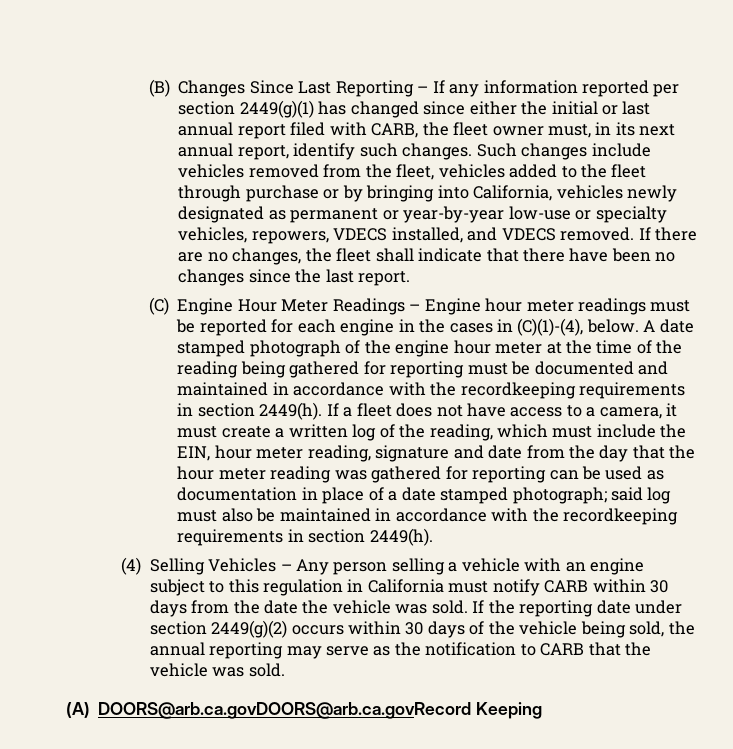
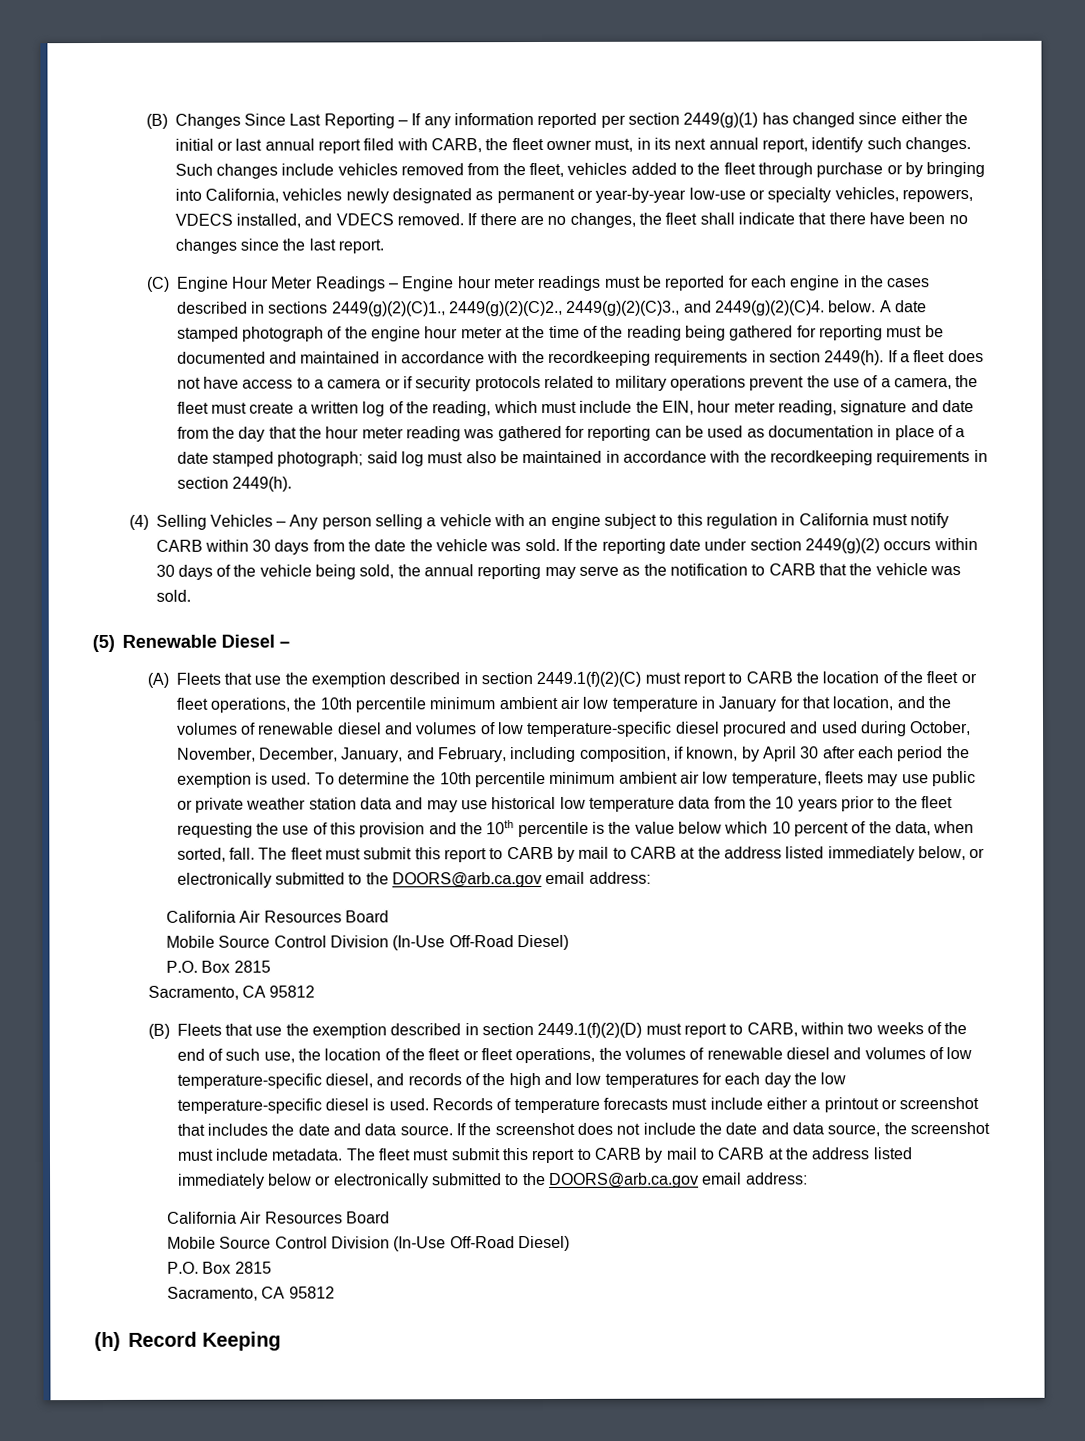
[496,318,584,336] in (C)(1)-(4), -> [176,300,826,317] described in sections 2449(g)(2)(C)1., 2449(g)(2)(C)2., 2449(g)(2)(C)3., and 2449(g)(2)(C)4.
[599,403,678,419] camera, it -> [327,375,979,392] [176,401,209,414] camera or if security protocols related to military operations prevent the use of a camera, the fleet
[66,702,472,719] (A) DOORS@arb.ca.govDOORS@arb.ca.govRecord -> [92,634,290,653] [146,671,977,688] [175,696,951,713] [176,721,972,738] [176,746,970,763] [176,771,976,788] [176,796,953,813] [176,820,975,838] [176,846,986,863] [176,871,651,888] [166,910,390,923] [166,934,569,951] [166,960,271,973] [147,985,316,1000] [147,1022,968,1039] [176,1047,973,1064] [176,1072,847,1089] [176,1097,980,1114] [176,1121,990,1137] [176,1147,912,1164] [177,1172,808,1189] [167,1211,391,1224] [167,1235,570,1252] [167,1261,272,1274] [167,1286,335,1301] [94,1331,197,1352] (5) Renewable Diesel – // (A) Fleets that use the exemption described in section 2449.1(f)(2)(C) must report to CARB the location of the fleet or fleet operations, the 10th percentile minimum ambient air low temperature in January for that location, and the volumes of renewable diesel and volumes of low temperature-specific diesel procured and used during October, November, December, January, and February, including composition, if known, by April 30 after each period the exemption is used. To determine the 10th percentile minimum ambient air low temperature, fleets may use public or private weather station data and may use historical low temperature data from the 10 years prior to the fleet requesting the use of this provision and the 10th percentile is the value below which 10 percent of the data, when sorted, fall. The fleet must submit this report to CARB by mail to CARB at the address listed immediately below, or electronically submitted to the DOORS@arb.ca.gov email address: // California Air Resources Board // Mobile Source Control Division (In-Use Off-Road Diesel) // P.O. Box 2815 // Sacramento, CA 95812 // (B) Fleets that use the exemption described in section 2449.1(f)(2)(D) must report to CARB, within two weeks of the end of such use, the location of the fleet or fleet operations, the volumes of renewable diesel and volumes of low temperature-specific diesel, and records of the high and low temperatures for each day the low temperature-specific diesel is used. Records of temperature forecasts must include either a printout or screenshot that includes the date and data source. If the screenshot does not include the date and data source, the screenshot must include metadata. The fleet must submit this report to CARB by mail to CARB at the address listed immediately below or electronically submitted to the DOORS@arb.ca.gov email address: // California Air Resources Board // Mobile Source Control Division (In-Use Off-Road Diesel) // P.O. Box 2815 // Sacramento, CA 95812 // (h) Record

